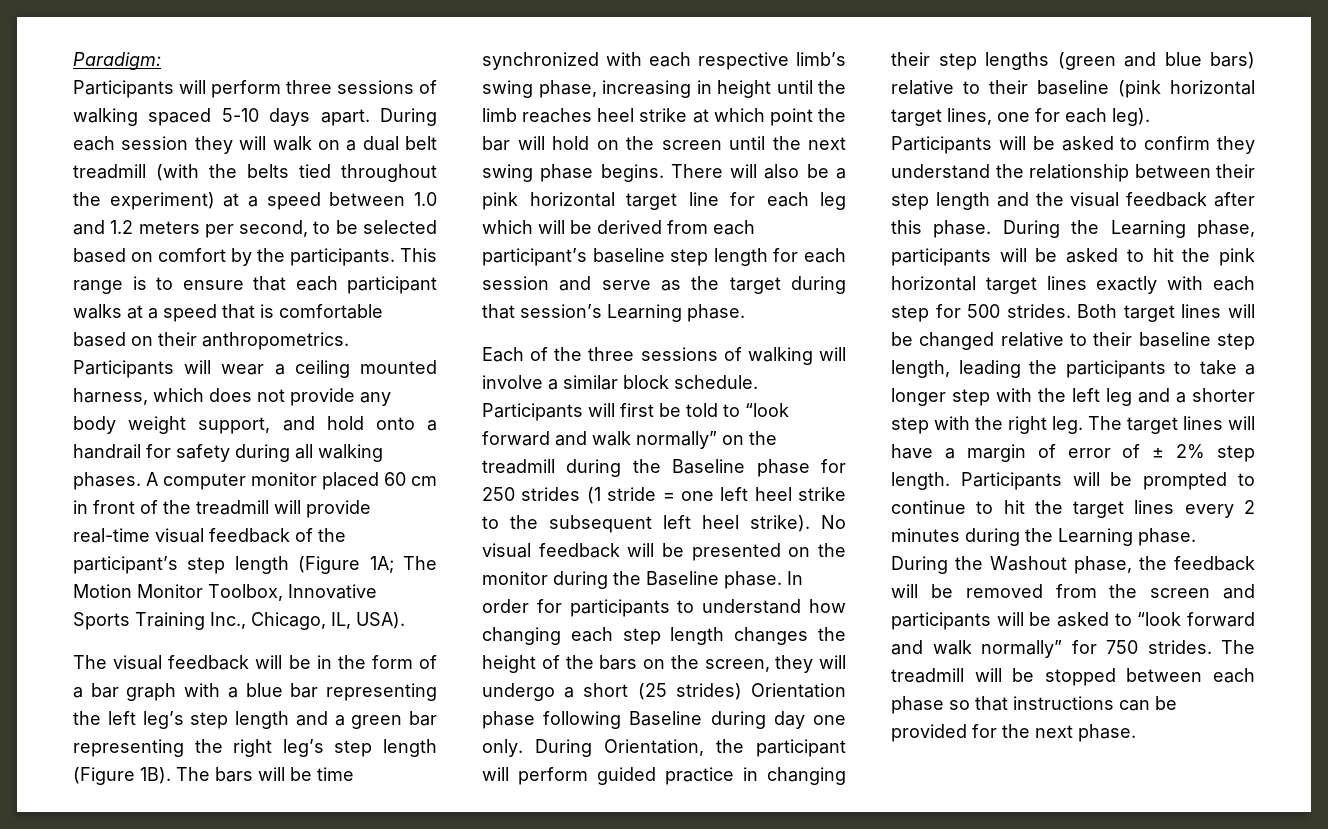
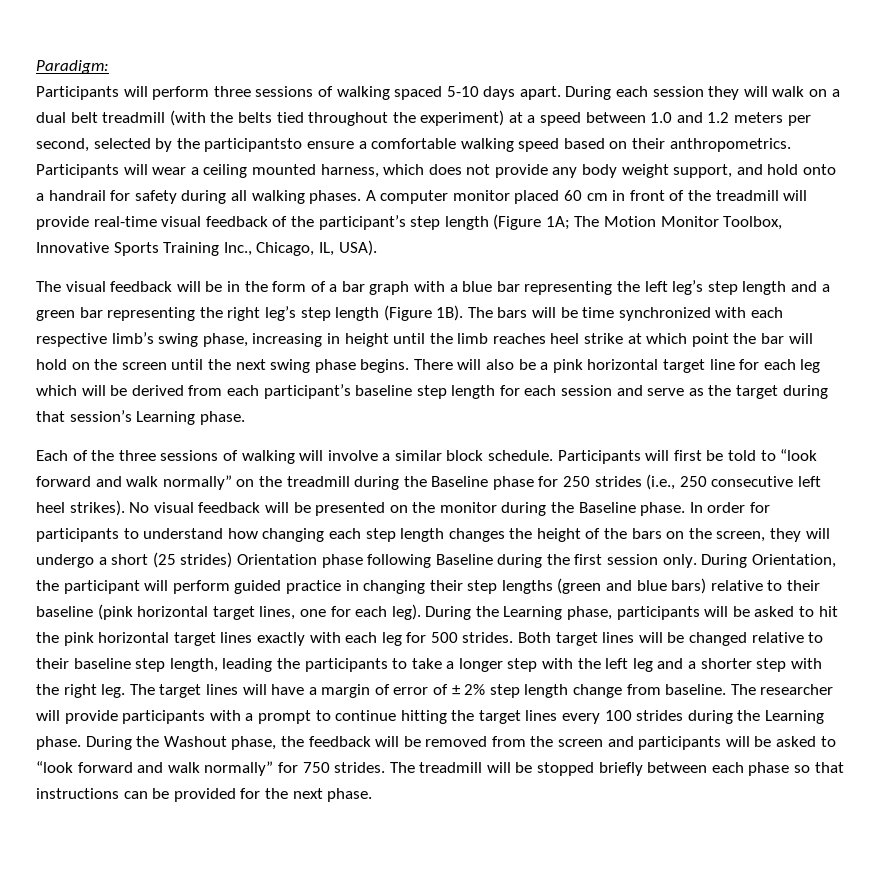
[313,220,437,234] [73,248,437,266] [73,276,437,294] [73,304,383,322] to be selected based on comfort by the participants. This range is to ensure that each participant walks at a speed that is comfortable -> [93,138,560,152] selected by the participantsto ensure a comfortable walking speed
[586,487,846,504] [482,515,810,533] (1 stride = one left heel strike to the subsequent left heel strike). -> [646,474,822,490] [36,500,125,516] (i.e., 250 consecutive left heel strikes).
[773,711,846,729] day one -> [546,554,659,565] the first session
[891,136,1255,154] [891,164,1255,182] [891,192,1255,210] [891,220,992,238] Participants will be asked to confirm they understand the relationship between their step length and the visual feedback after this phase. -> (421, 612) none
[891,305,929,322] step -> [381,632,402,646] leg
[891,472,1255,490] [891,500,1025,514] length. Participants will be prompted to continue to hit -> [524,684,834,698] [36,710,447,724] length change from baseline. The researcher will provide participants with a prompt to continue hitting
[1244,500,1255,514] [891,528,960,542] 2 minutes -> [604,710,684,721] 100 strides
(1116, 677) none -> [598,762,643,776] briefly

